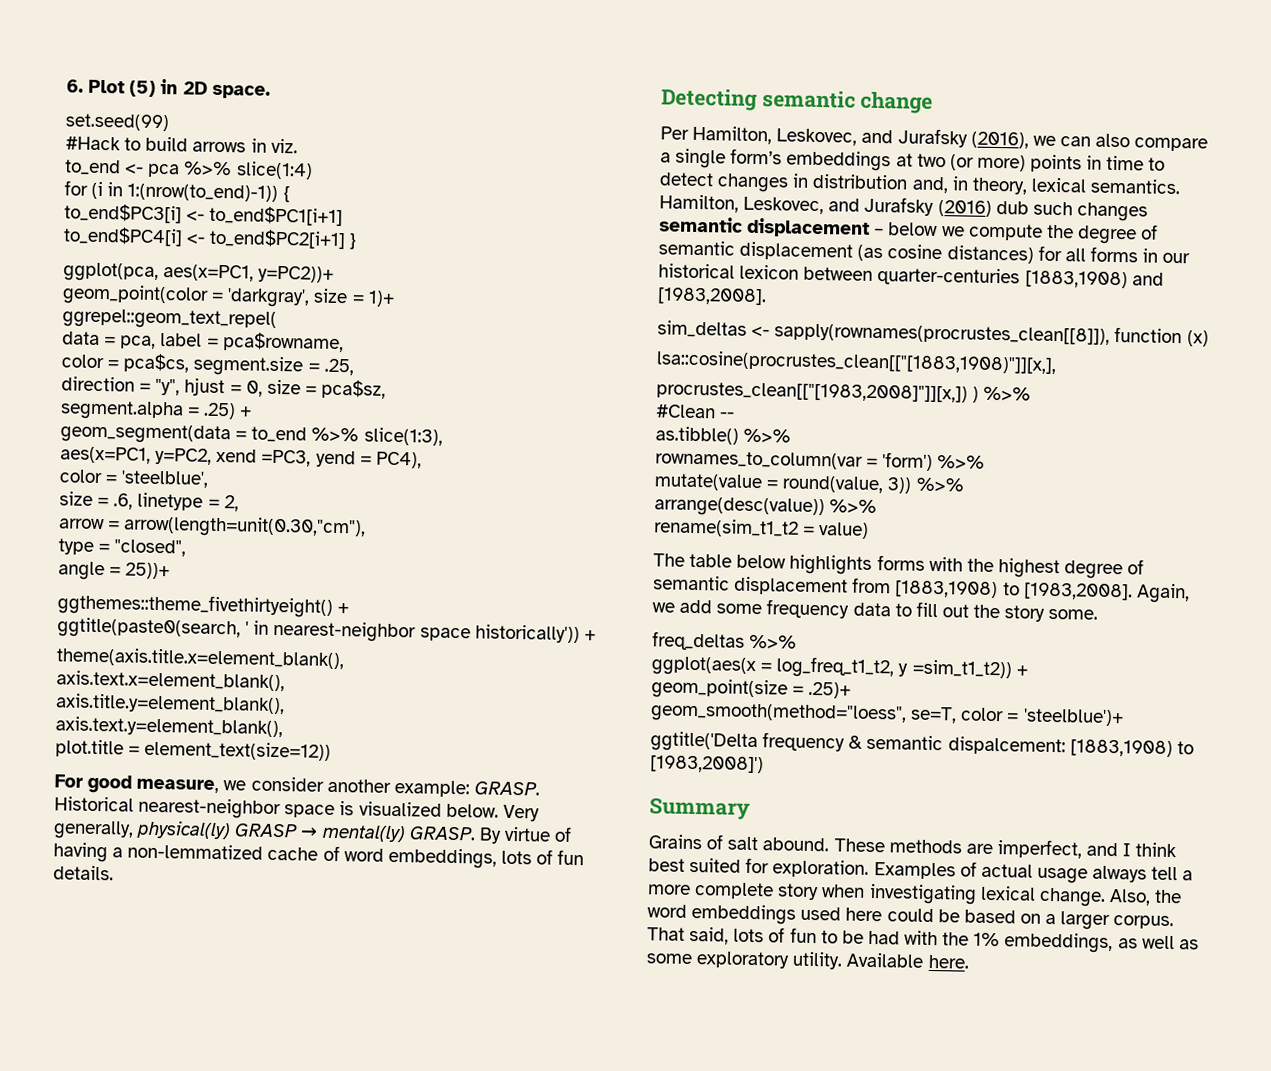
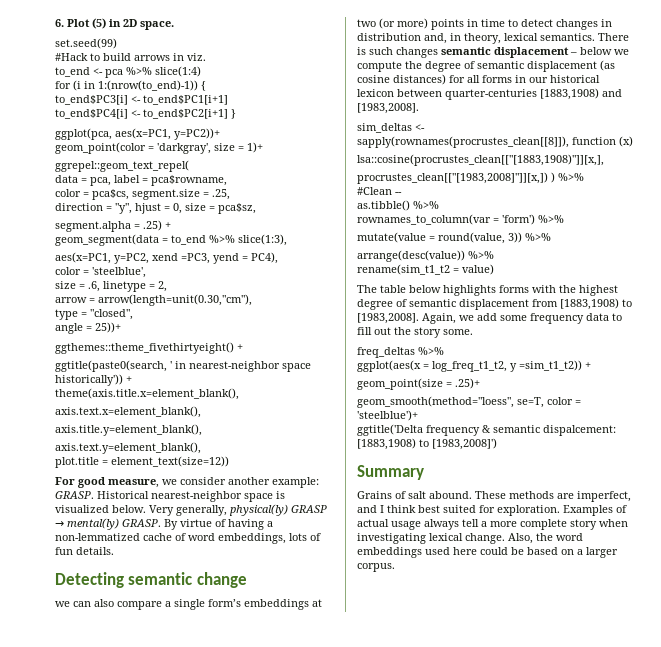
[660,125,1029,149] Per Hamilton, Leskovec, and Jurafsky (2016), -> (247, 580) none
[659,194,1029,217] Hamilton, Leskovec, and Jurafsky (2016) dub -> [598,33,629,41] [357,47,366,55] There is
[647,926,1199,954] [646,951,970,970] That said, lots of fun to be had with the 1% embeddings, as well as some exploratory utility. Available here. -> (395, 567) none

